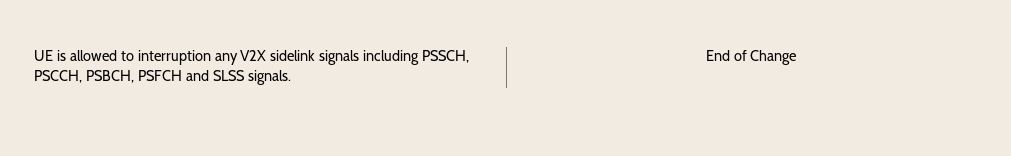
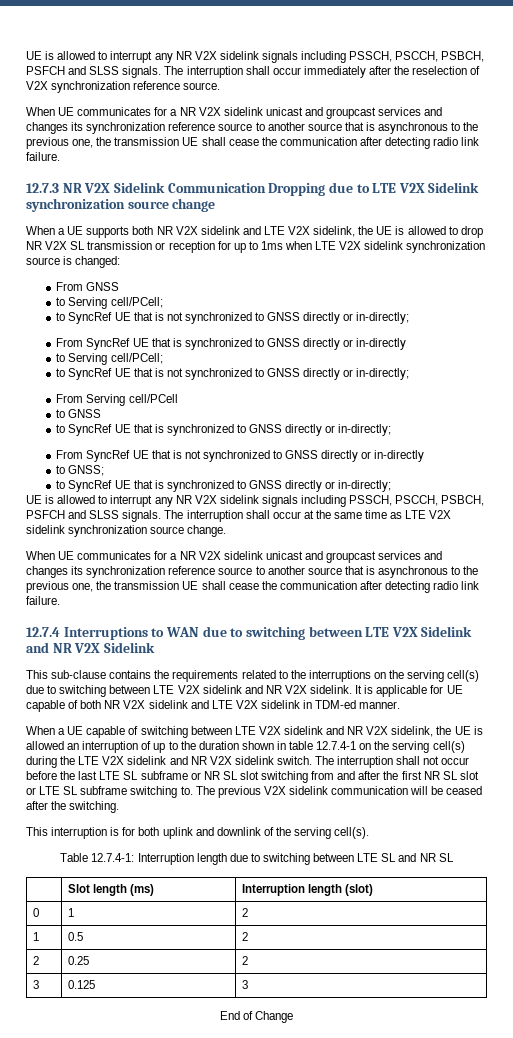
[34,50,238,65] UE is allowed to interruption any -> [26,51,192,63] UE is allowed to interrupt any NR
(291, 77) none -> [164,66,481,78] [26,81,221,93] [26,107,443,119] [26,122,479,134] [26,137,480,149] [26,152,60,161] [26,182,480,196] [26,198,216,212] [26,226,483,238] [26,241,486,253] [26,256,121,268] [56,282,120,291] [56,297,163,309] [56,312,410,324] [56,338,407,350] [56,353,163,365] [56,368,410,380] [56,394,178,406] [56,409,102,418] [56,424,392,436] [56,450,425,462] [56,465,105,476] [56,480,392,492] [26,495,485,507] [26,510,452,522] [26,525,227,537] [26,551,443,563] [26,566,479,578] [26,581,480,593] [26,596,60,605] [26,626,473,640] [26,642,155,653] [26,670,480,682] [26,685,463,697] [26,700,401,712] [26,726,483,738] [26,741,465,753] [26,756,470,768] [26,771,479,783] [26,786,483,798] [26,801,120,813] [26,827,370,839] [60,853,454,865] [68,884,155,896] [242,884,374,896] [33,908,40,917] [68,908,75,917] [242,908,249,917] [33,932,40,941] [68,932,84,941] [242,932,249,941] [33,956,40,965] [68,956,90,965] [242,956,249,965] [33,980,40,989] [68,980,96,989] [242,980,249,989] The interruption shall occur immediately after the reselection of V2X synchronization reference source. // When UE communicates for a NR V2X sidelink unicast and groupcast services and changes its synchronization reference source to another source that is asynchronous to the previous one, the transmission UE shall cease the communication after detecting radio link failure. // 12.7.3 NR V2X Sidelink Communication Dropping due to LTE V2X Sidelink synchronization source change // When a UE supports both NR V2X sidelink and LTE V2X sidelink, the UE is allowed to drop NR V2X SL transmission or reception for up to 1ms when LTE V2X sidelink synchronization source is changed: // From GNSS // to Serving cell/PCell; // to SyncRef UE that is not synchronized to GNSS directly or in-directly; // From SyncRef UE that is synchronized to GNSS directly or in-directly // to Serving cell/PCell; // to SyncRef UE that is not synchronized to GNSS directly or in-directly; // From Serving cell/PCell // to GNSS // to SyncRef UE that is synchronized to GNSS directly or in-directly; // From SyncRef UE that is not synchronized to GNSS directly or in-directly // to GNSS; // to SyncRef UE that is synchronized to GNSS directly or in-directly; // UE is allowed to interrupt any NR V2X sidelink signals including PSSCH, PSCCH, PSBCH, PSFCH and SLSS signals. The interruption shall occur at the same time as LTE V2X sidelink synchronization source change. // When UE communicates for a NR V2X sidelink unicast and groupcast services and changes its synchronization reference source to another source that is asynchronous to the previous one, the transmission UE shall cease the communication after detecting radio link failure. // 12.7.4 Interruptions to WAN due to switching between LTE V2X Sidelink and NR V2X Sidelink // This sub-clause contains the requirements related to the interruptions on the serving cell(s) due to switching between LTE V2X sidelink and NR V2X sidelink. It is applicable for UE capable of both NR V2X sidelink and LTE V2X sidelink in TDM-ed manner. // When a UE capable of switching between LTE V2X sidelink and NR V2X sidelink, the UE is allowed an interruption of up to the duration shown in table 12.7.4-1 on the serving cell(s) during the LTE V2X sidelink and NR V2X sidelink switch. The interruption shall not occur before the last LTE SL subframe or NR SL slot switching from and after the first NR SL slot or LTE SL subframe switching to. The previous V2X sidelink communication will be ceased after the switching. // This interruption is for both uplink and downlink of the serving cell(s). // Table 12.7.4-1: Interruption length due to switching between LTE SL and NR SL // | Slot length (ms) | Interruption length (slot) // 0 | 1 | 2 // 1 | 0.5 | 2 // 2 | 0.25 | 2 // 3 | 0.125 | 3

